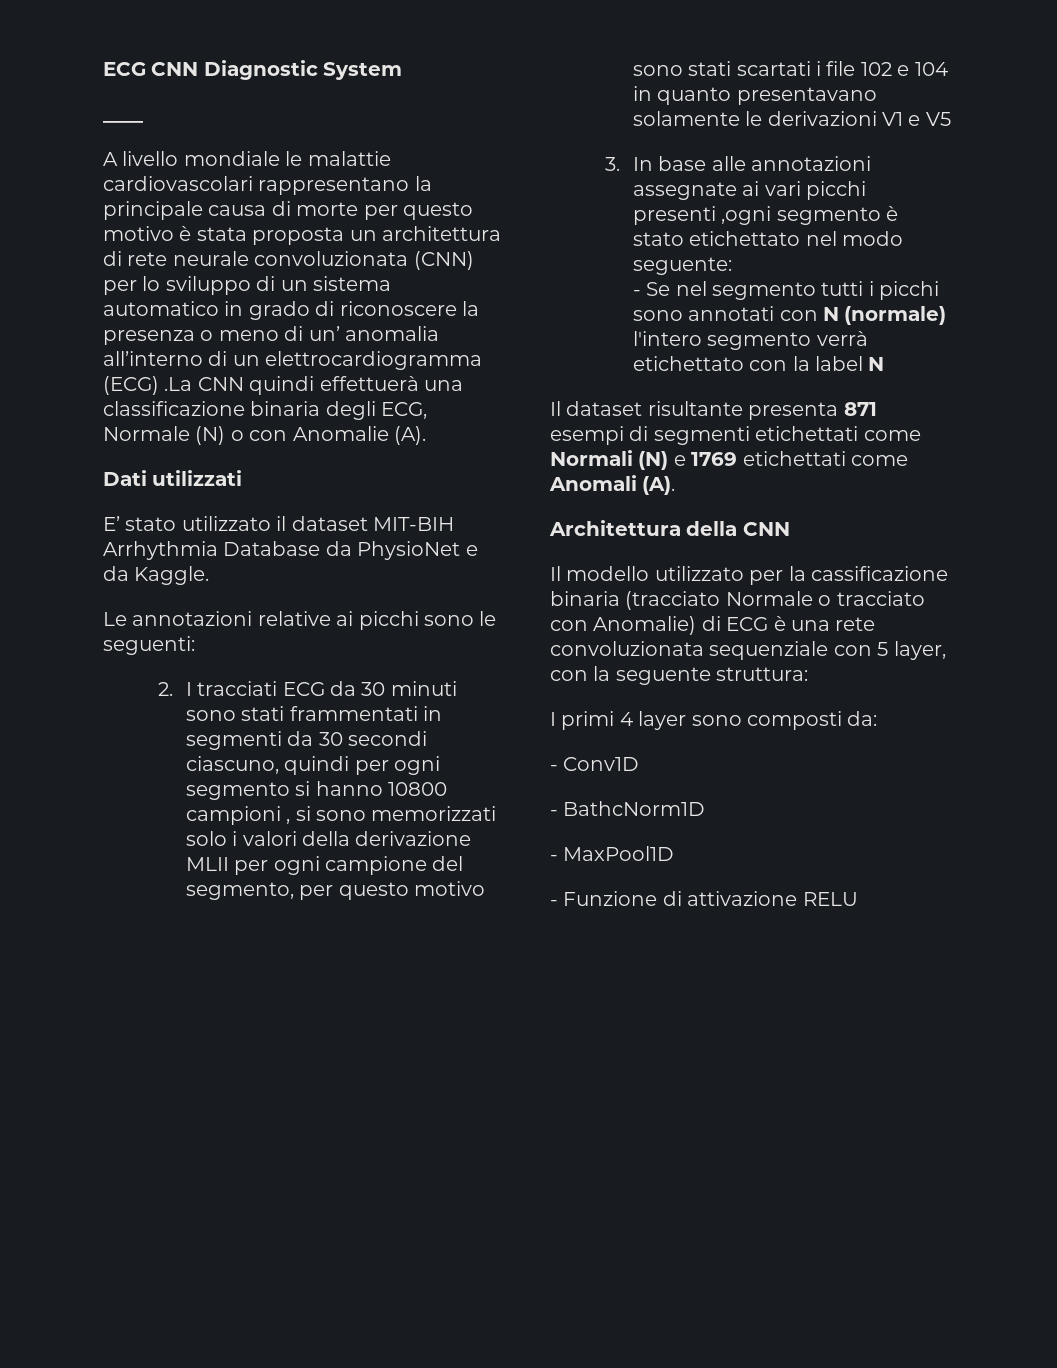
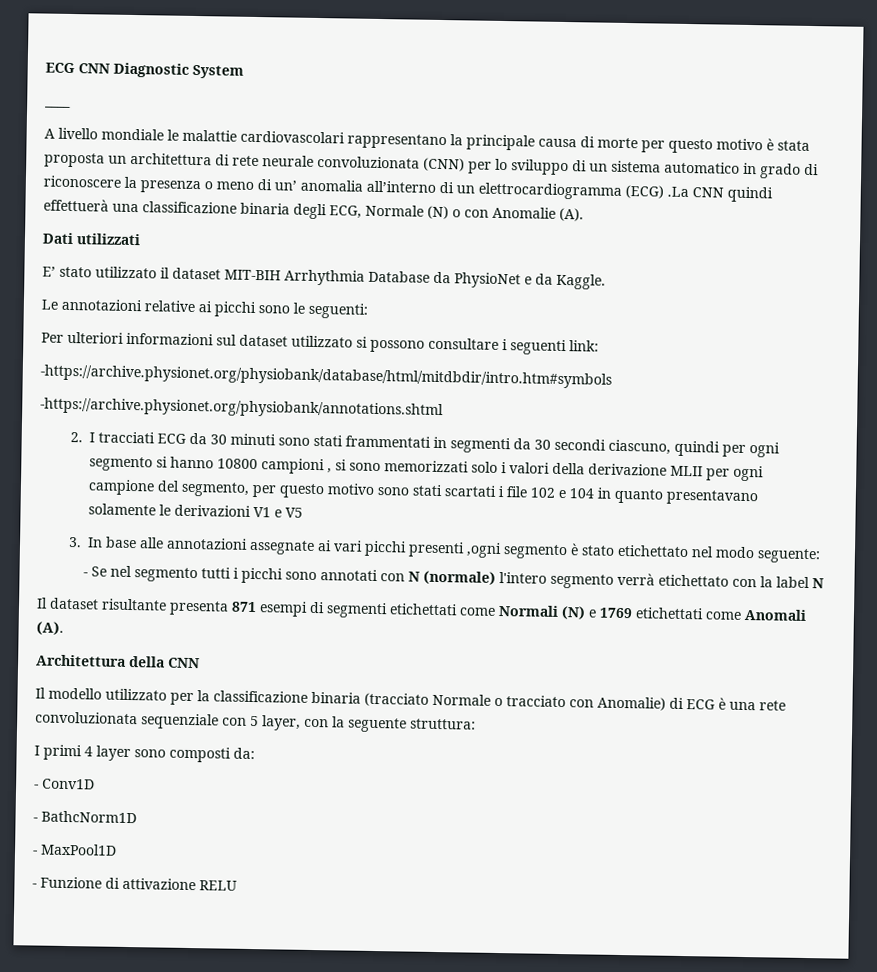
(195, 645) none -> [41,331,599,356] [40,364,612,389] [40,397,444,420] // Per ulteriori informazioni sul dataset utilizzato si possono consultare i seguenti link: // -https://archive.physionet.org/physiobank/database/html/mitdbdir/intro.htm#symbols // -https://archive.physionet.org/physiobank/annotations.shtml
[811,566,948,581] cassificazione -> [213,690,308,703] classificazione

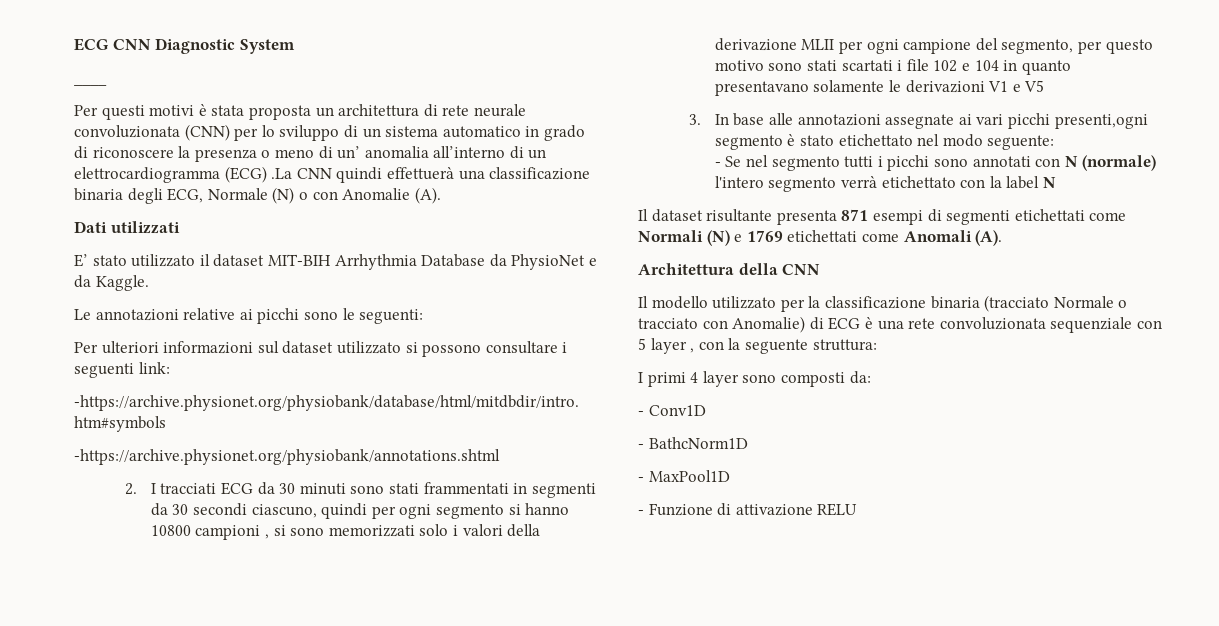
[44,127,763,154] A livello mondiale le malattie cardiovascolari rappresentano la principale causa di morte per questo motivo -> [74,105,195,120] Per questi motivi
[407,541,502,559] presenti ,ogni -> [1054,114,1148,129] presenti,ogni
[262,715,301,731] layer, -> [650,338,695,354] layer ,

